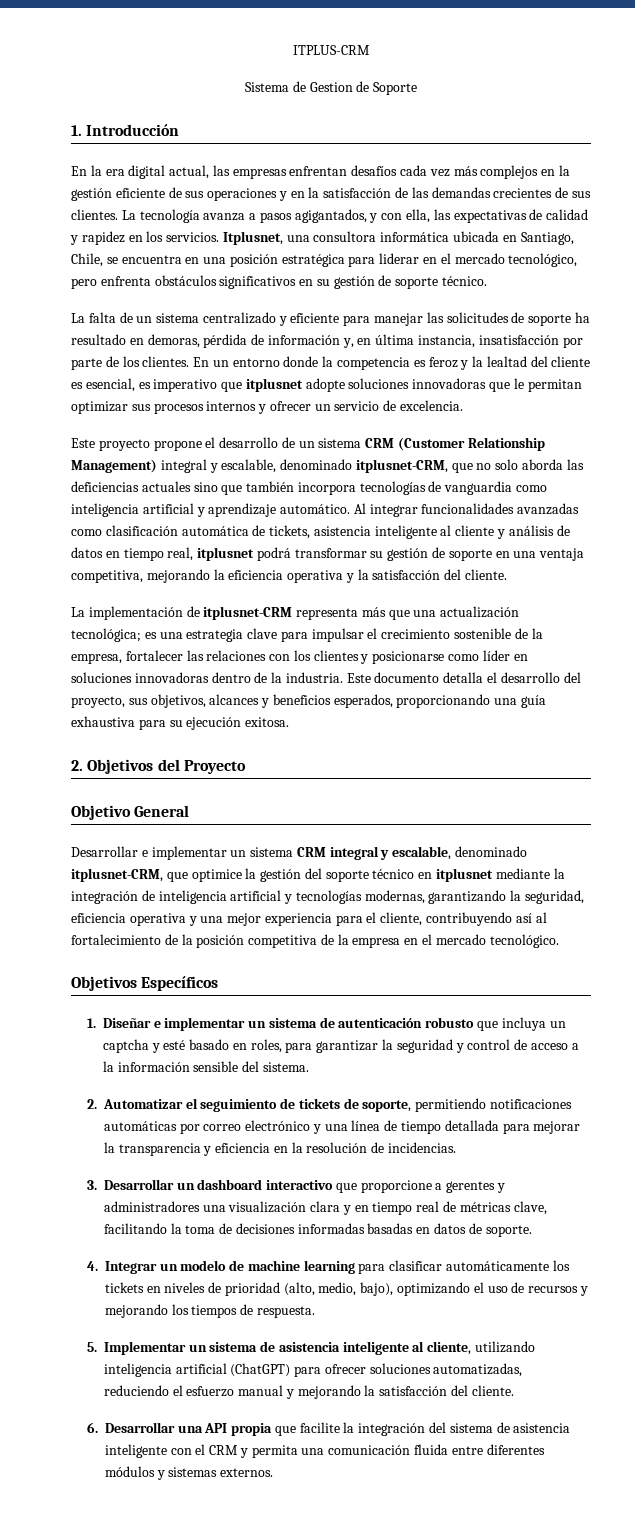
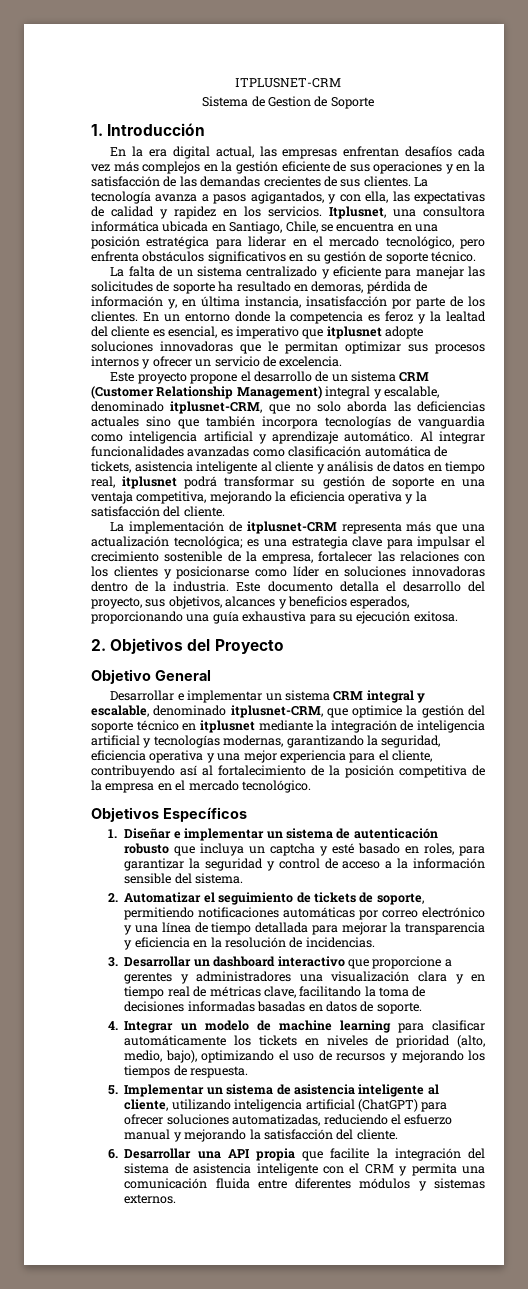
[293,45,370,55] ITPLUS-CRM -> [235,78,341,88] ITPLUSNET-CRM

